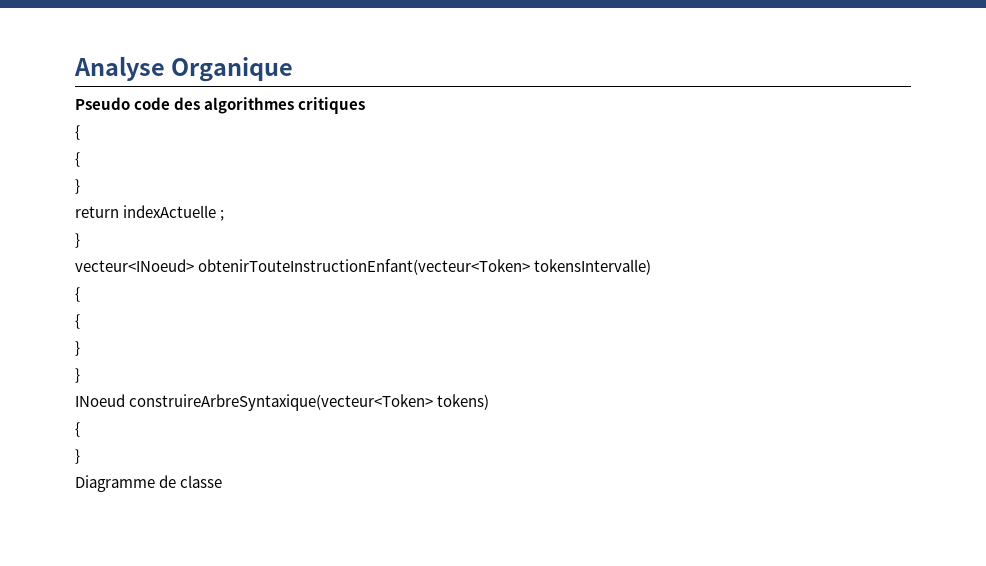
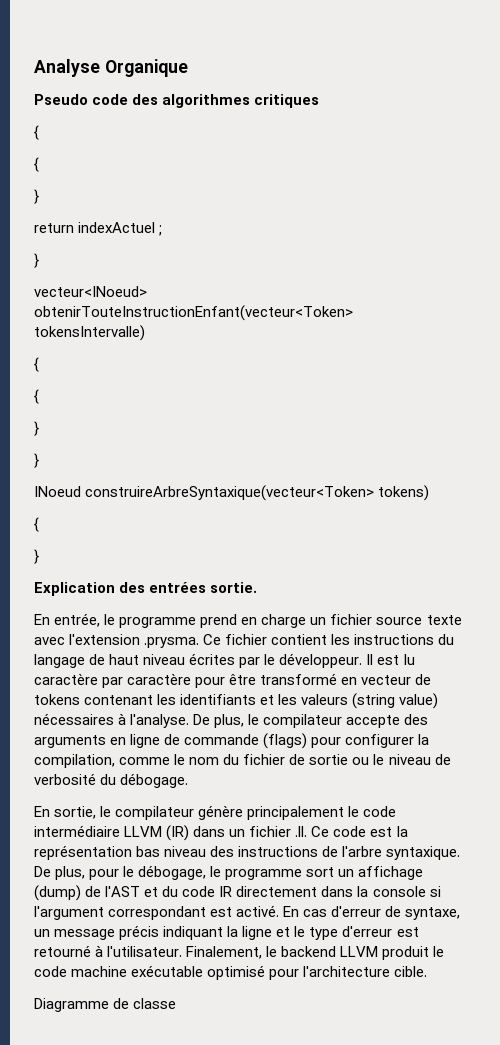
[123,205,217,218] indexActuelle -> [78,222,156,233] indexActuel
(80, 456) none -> [34,582,258,596] [34,613,462,628] [34,634,455,648] [34,653,415,668] [34,673,432,688] [34,693,439,709] [34,713,429,728] [34,733,430,749] [34,754,451,768] [34,773,189,788] [34,805,397,820] [34,825,408,841] [34,845,461,860] [34,865,424,880] [34,885,441,901] [34,905,461,920] [34,925,419,940] [34,945,445,960] [34,965,428,980] // Explication des entrées sortie. // En entrée, le programme prend en charge un fichier source texte avec l'extension .prysma. Ce fichier contient les instructions du langage de haut niveau écrites par le développeur. Il est lu caractère par caractère pour être transformé en vecteur de tokens contenant les identifiants et les valeurs (string value) nécessaires à l'analyse. De plus, le compilateur accepte des arguments en ligne de commande (flags) pour configurer la compilation, comme le nom du fichier de sortie ou le niveau de verbosité du débogage. // En sortie, le compilateur génère principalement le code intermédiaire LLVM (IR) dans un fichier .ll. Ce code est la représentation bas niveau des instructions de l'arbre syntaxique. De plus, pour le débogage, le programme sort un affichage (dump) de l'AST et du code IR directement dans la console si l'argument correspondant est activé. En cas d'erreur de syntaxe, un message précis indiquant la ligne et le type d'erreur est retourné à l'utilisateur. Finalement, le backend LLVM produit le code machine exécutable optimisé pour l'architecture cible.

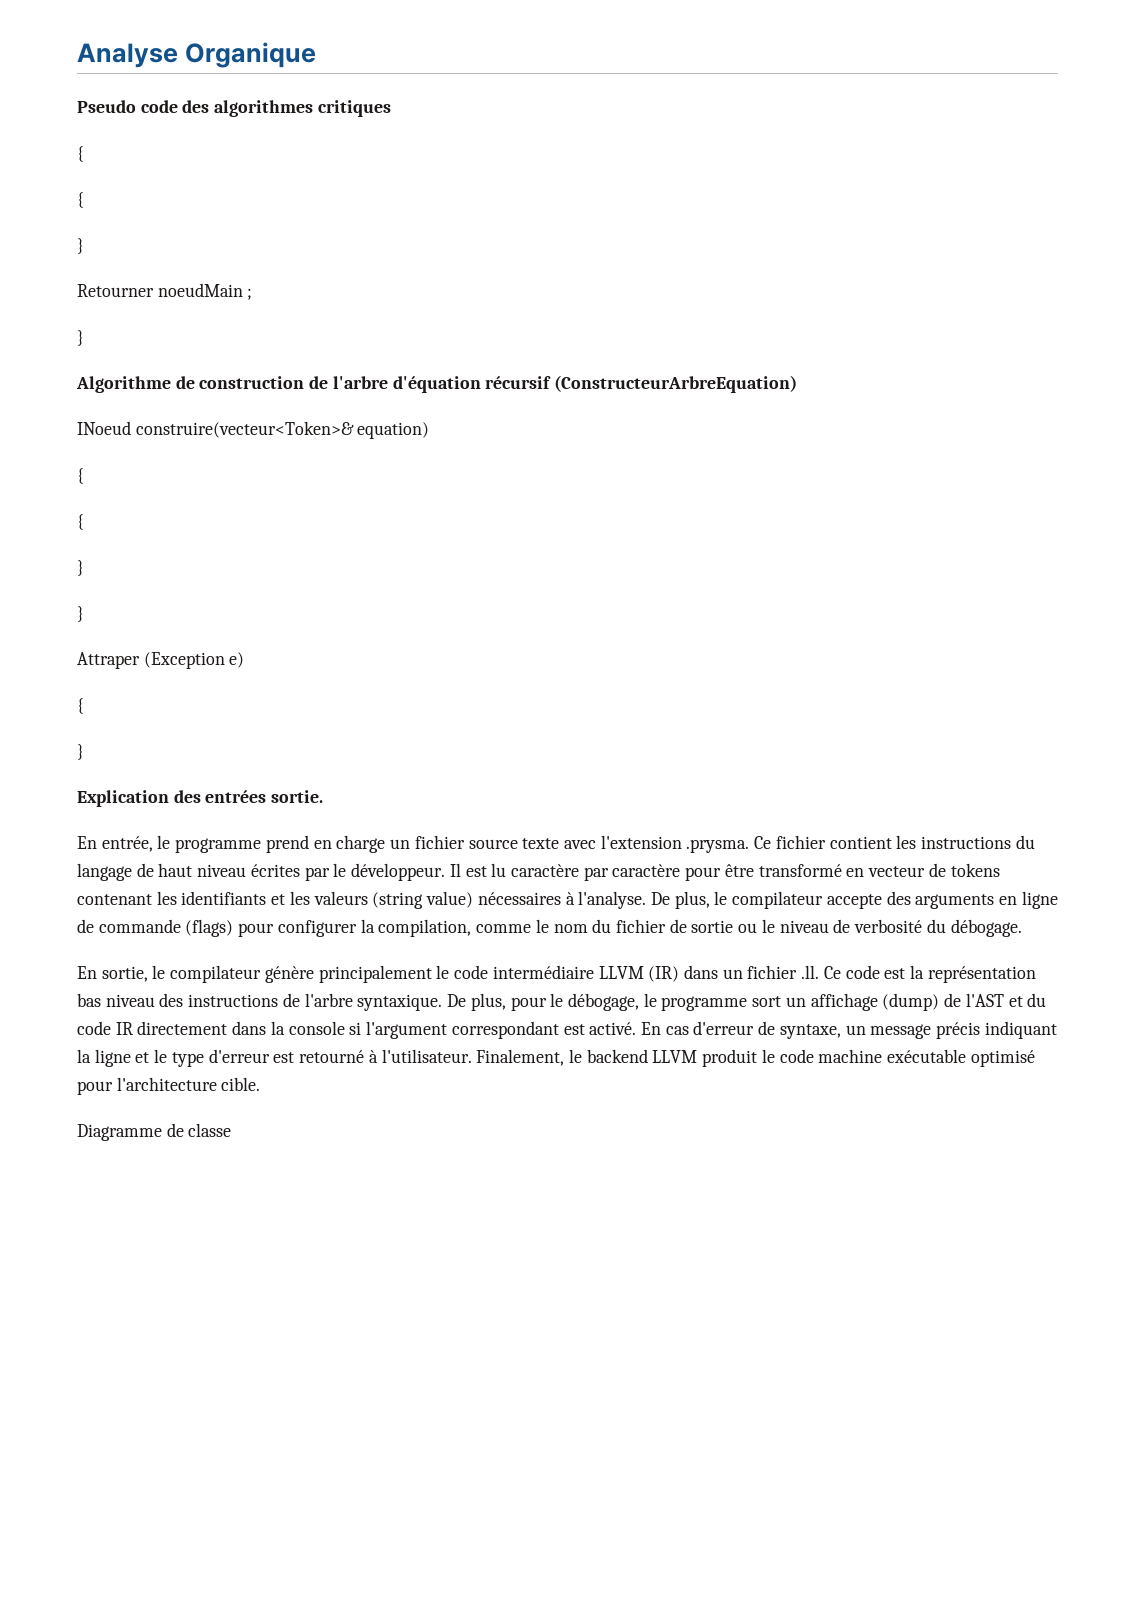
[34,222,156,233] return indexActuel -> [77,283,243,297] Retourner noeudMain
[34,286,147,297] [34,305,353,321] [34,325,145,341] vecteur<INoeud> obtenirTouteInstructionEnfant(vecteur<Token> tokensIntervalle) -> [76,375,798,393] [77,421,430,439] Algorithme de construction de l'arbre d'équation récursif (ConstructeurArbreEquation) // INoeud construire(vecteur<Token>& equation)
[34,485,430,501] INoeud construireArbreSyntaxique(vecteur<Token> tokens) -> [77,652,245,669] Attraper (Exception e)

